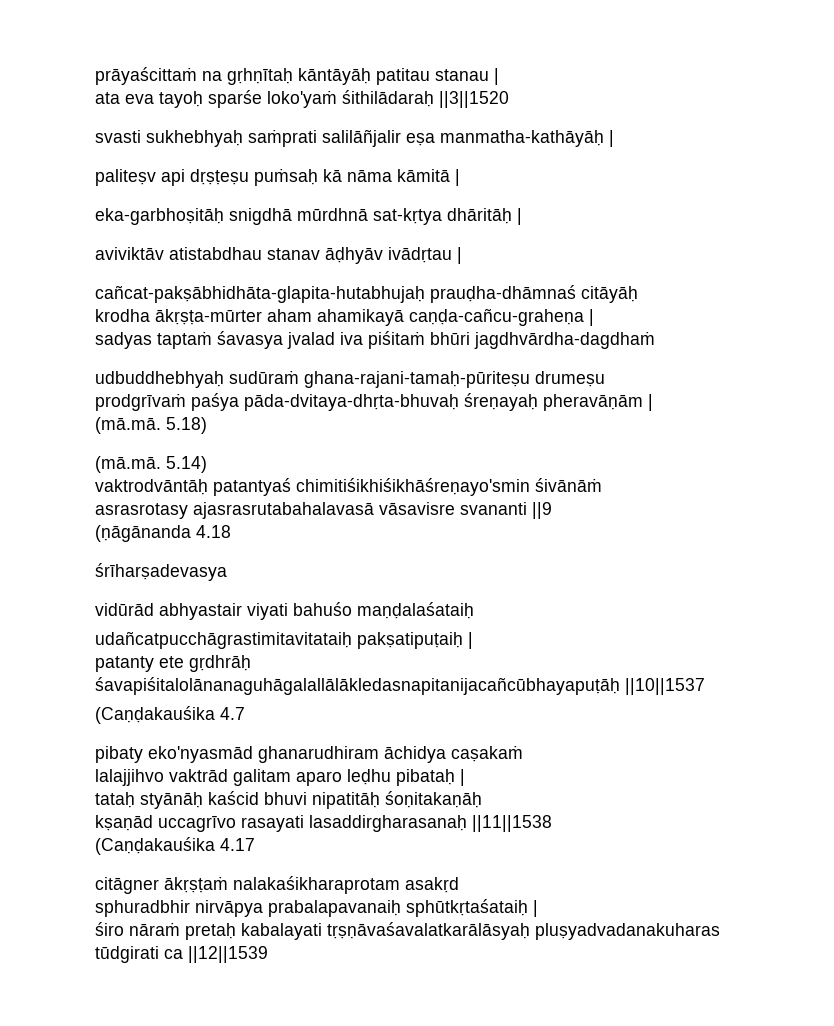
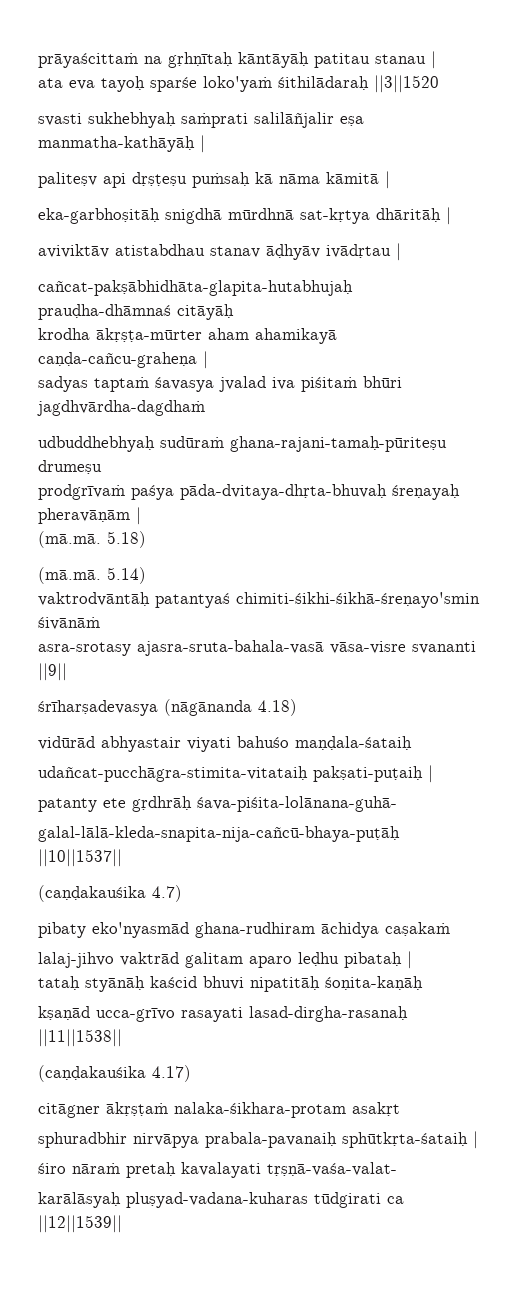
[296,478,530,496] chimitiśikhiśikhāśreṇayo'smin -> [236,592,480,608] chimiti-śikhi-śikhā-śreṇayo'smin
[95,502,552,519] [95,525,231,542] asrasrotasy ajasrasrutabahalavasā vāsavisre svananti ||9 // (ṇāgānanda 4.18 -> [38,640,476,656] [38,663,67,681] asra-srotasy ajasra-sruta-bahala-vasā vāsa-visre svananti ||9||
(227, 572) none -> [164,699,297,716] (nāgānanda 4.18)
[357,602,474,619] [95,631,463,649] maṇḍalaśataiḥ // udañcatpucchāgrastimitavitataiḥ pakṣatipuṭaiḥ -> [295,736,412,750] [38,766,423,782] maṇḍala-śataiḥ // udañcat-pucchāgra-stimita-vitataiḥ pakṣati-puṭaiḥ
[95,677,705,695] [95,706,245,724] śavapiśitalolānanaguhāgalallālākledasnapitanijacañcūbhayapuṭāḥ ||10||1537 // (Caṇḍakauśika 4.7 -> [197,796,397,812] [38,826,400,842] [38,849,122,867] [38,885,182,902] śava-piśita-lolānana-guhā- // galal-lālā-kleda-snapita-nija-cañcū-bhaya-puṭāḥ ||10||1537|| // (caṇḍakauśika 4.7)
[258,746,379,763] ghanarudhiram -> [195,922,315,938] ghana-rudhiram
[95,769,164,786] lalajjihvo -> [38,952,114,968] lalaj-jihvo
[385,791,482,808] śoṇitakaṇāḥ -> [325,976,423,990] śoṇita-kaṇāḥ
[158,815,552,832] [95,837,255,855] uccagrīvo rasayati lasaddirgharasanaḥ ||11||1538 // (Caṇḍakauśika 4.17 -> [96,1006,408,1022] [38,1029,122,1047] [38,1065,191,1082] ucca-grīvo rasayati lasad-dirgha-rasanaḥ ||11||1538|| // (caṇḍakauśika 4.17)
[233,876,459,894] nalakaśikharaprotam asakṛd -> [174,1102,400,1118] nalaka-śikhara-protam asakṛt
[268,899,528,917] prabalapavanaiḥ sphūtkṛtaśataiḥ -> [205,1132,468,1148] prabala-pavanaiḥ sphūtkṛta-śataiḥ
[241,922,720,940] kabalayati tṛṣṇāvaśavalatkarālāsyaḥ pluṣyadvadanakuharas -> [181,1162,397,1178] [38,1192,308,1208] kavalayati tṛṣṇā-vaśa-valat- // karālāsyaḥ pluṣyad-vadana-kuharas
[188,946,268,963] ||12||1539 -> [38,1215,122,1233] ||12||1539||

